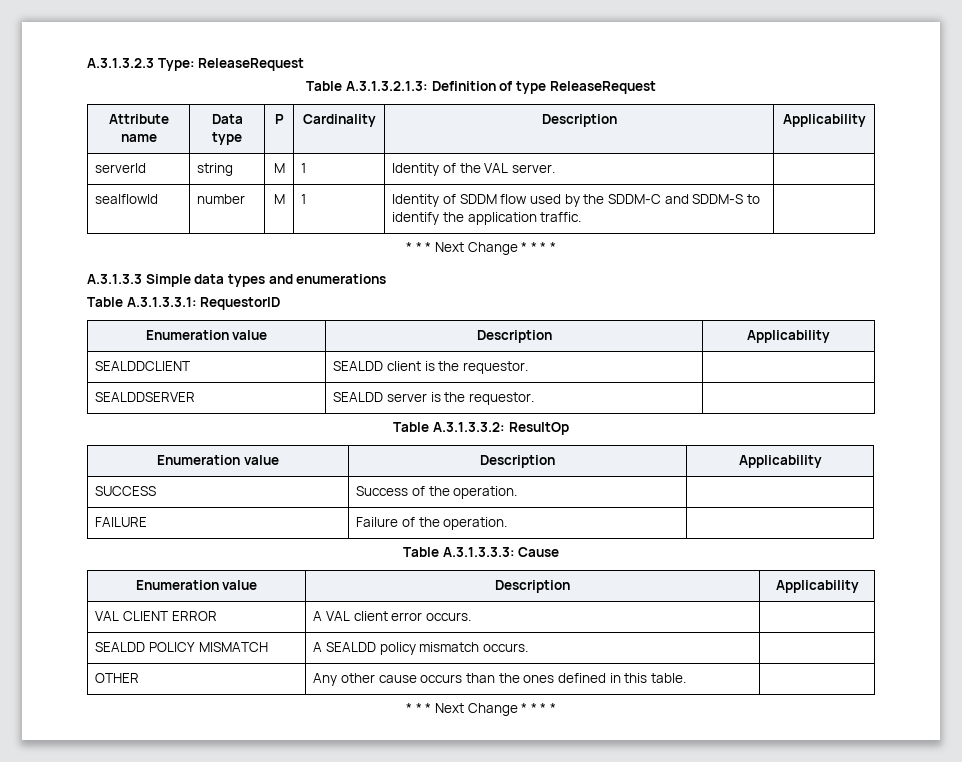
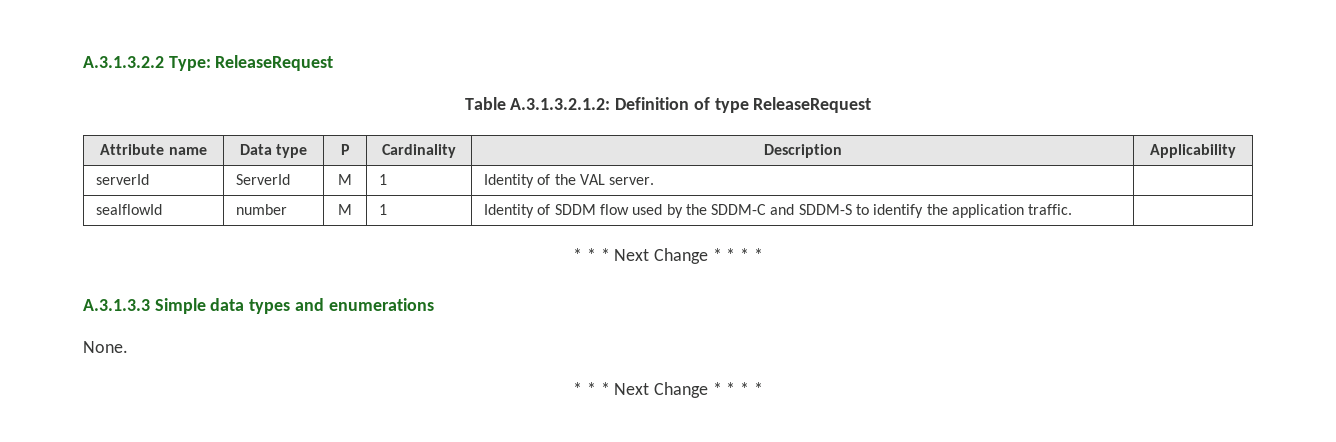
[87,58,154,68] A.3.1.3.2.3 -> [83,56,164,68] A.3.1.3.2.2
[346,81,429,91] A.3.1.3.2.1.3: -> [510,98,611,110] A.3.1.3.2.1.2:
[197,163,234,176] string -> [235,174,290,185] ServerId
[87,297,281,310] [145,330,268,340] [476,330,552,343] [747,330,830,343] [95,361,191,371] [333,361,529,374] [95,392,196,402] [333,392,535,405] [393,422,569,435] [157,455,279,465] [480,455,555,468] [738,455,822,468] [95,486,157,496] [356,486,518,499] [95,517,148,527] [356,517,508,530] [402,547,560,557] [135,580,258,590] [495,580,570,593] [775,580,859,593] [95,611,217,621] [313,611,472,621] [95,642,268,652] [313,642,529,655] [95,673,140,683] [313,673,686,686] Table A.3.1.3.3.1: RequestorID // Enumeration value | Description | Applicability // SEALDDCLIENT | SEALDD client is the requestor. | // SEALDDSERVER | SEALDD server is the requestor. | // Table A.3.1.3.3.2: ResultOp // Enumeration value | Description | Applicability // SUCCESS | Success of the operation. | // FAILURE | Failure of the operation. | // Table A.3.1.3.3.3: Cause // Enumeration value | Description | Applicability // VAL CLIENT ERROR | A VAL client error occurs. | // SEALDD POLICY MISMATCH | A SEALDD policy mismatch occurs. | // OTHER | Any other cause occurs than the ones defined in this table. | -> [83,341,128,353] None.

